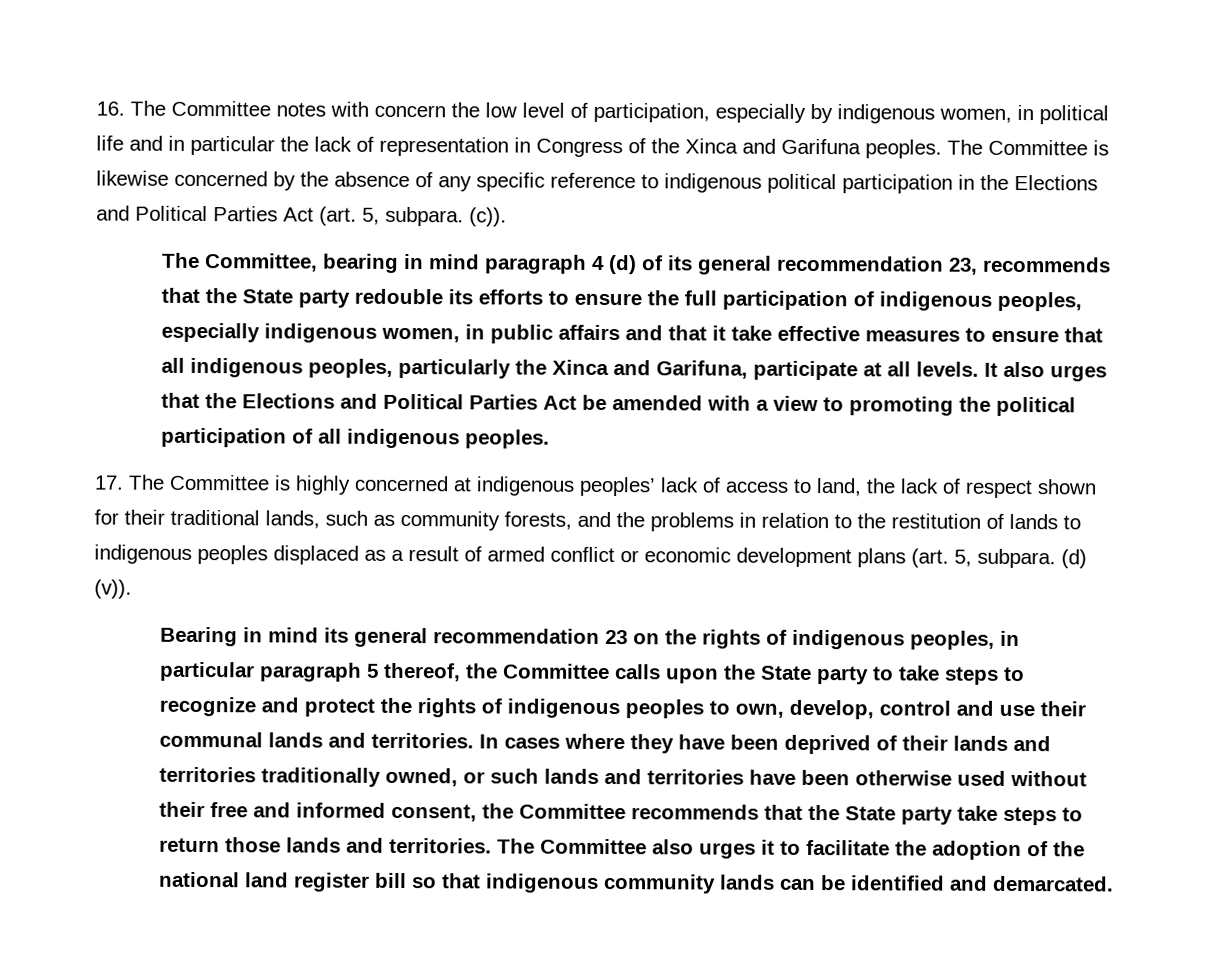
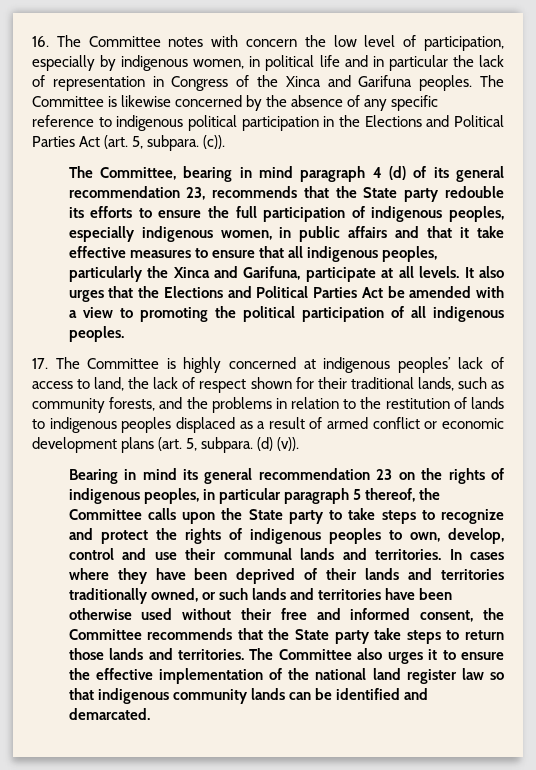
[806,839,1023,861] facilitate the adoption -> [461,652,505,660] [68,668,263,684] ensure the effective implementation
[374,872,408,889] bill -> [461,668,484,680] law

